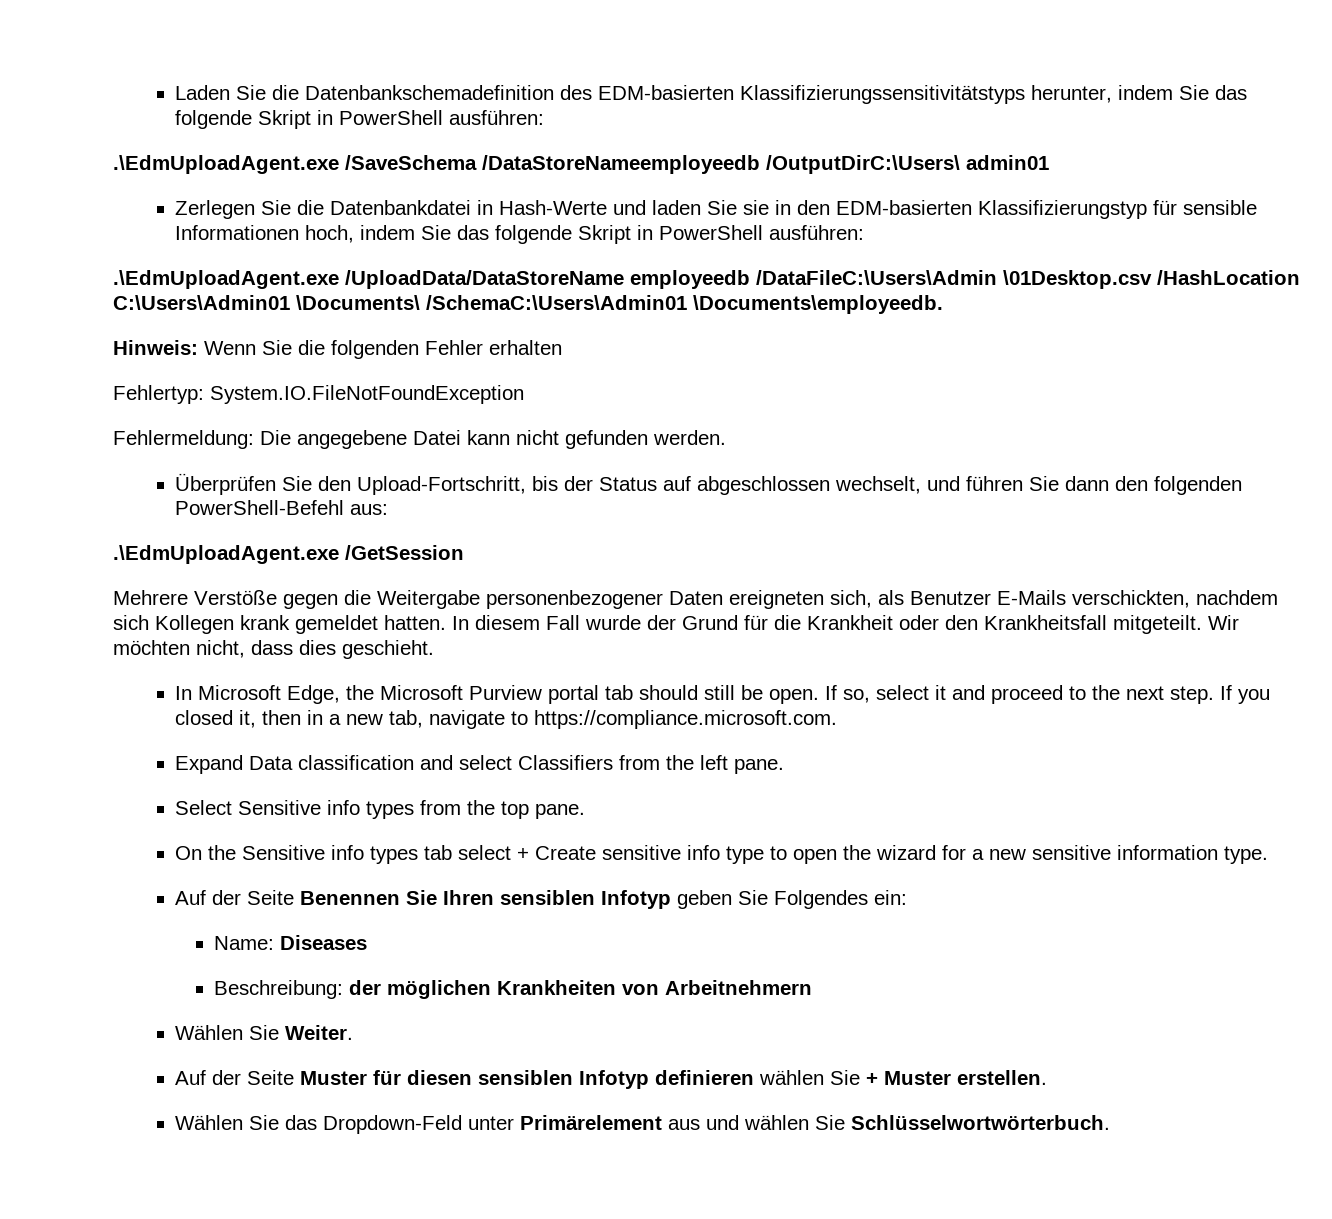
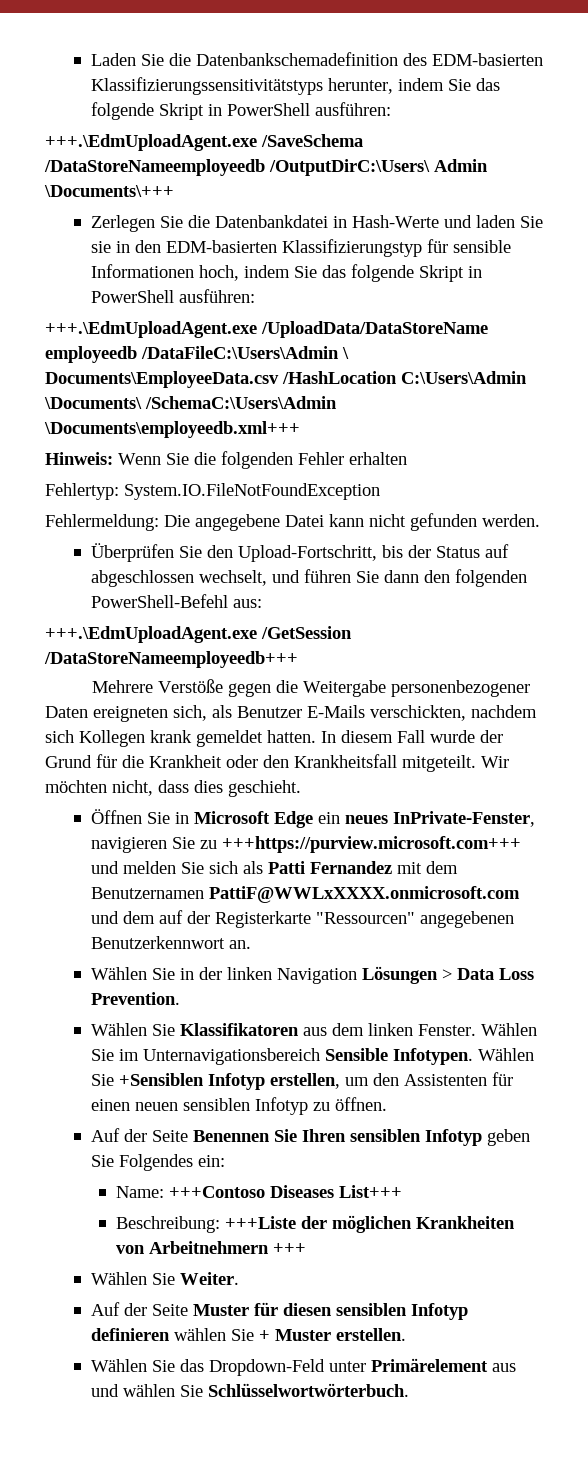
[113,155,339,174] .\EdmUploadAgent.exe -> [45,134,257,151] +++.\EdmUploadAgent.exe
[966,155,1049,170] admin01 -> [434,159,488,172] [44,185,174,197] Admin \Documents\+++
[113,270,339,289] .\EdmUploadAgent.exe -> [45,321,257,338] +++.\EdmUploadAgent.exe
[1003,270,1300,289] [113,295,943,314] \01Desktop.csv /HashLocation C:\Users\Admin01 \Documents\ /SchemaC:\Users\Admin01 \Documents\employeedb. -> [342,347,349,359] [45,371,527,388] [44,396,337,409] [44,421,300,438] \ Documents\EmployeeData.csv /HashLocation C:\Users\Admin \Documents\ /SchemaC:\Users\Admin \Documents\employeedb.xml+++
[113,545,339,564] .\EdmUploadAgent.exe -> [45,626,257,643] +++.\EdmUploadAgent.exe
(464, 552) none -> [44,651,298,668] /DataStoreNameemployeedb+++
[175,685,1271,704] [175,710,838,729] [175,755,785,774] [175,800,586,819] [175,845,1269,864] In Microsoft Edge, the Microsoft Purview portal tab should still be open. If so, select it and proceed to the next step. If you closed it, then in a new tab, navigate to https://compliance.microsoft.com. // Expand Data classification and select Classifiers from the left pane. // Select Sensitive info types from the top pane. // On the Sensitive info types tab select + Create sensitive info type to open the wizard for a new sensitive information type. -> [90,809,535,828] [90,836,521,853] [90,861,458,874] [90,886,520,903] [90,910,514,928] [90,936,251,949] [90,966,534,984] [90,992,180,1005] [90,1023,537,1036] [90,1048,534,1065] [90,1072,513,1090] [90,1097,387,1115] Öffnen Sie in Microsoft Edge ein neues InPrivate-Fenster, navigieren Sie zu +++https://purview.microsoft.com+++ und melden Sie sich als Patti Fernandez mit dem Benutzernamen PattiF@WWLxXXXX.onmicrosoft.com und dem auf der Registerkarte "Ressourcen" angegebenen Benutzerkennwort an. // Wählen Sie in der linken Navigation Lösungen > Data Loss Prevention. // Wählen Sie Klassifikatoren aus dem linken Fenster. Wählen Sie im Unternavigationsbereich Sensible Infotypen. Wählen Sie +Sensiblen Infotyp erstellen, um den Assistenten für einen neuen sensiblen Infotyp zu öffnen.
(275, 943) none -> [169,1186,266,1198] +++Contoso
(368, 942) none -> [339,1185,403,1198] List+++
(344, 989) none -> [225,1216,297,1229] +++Liste
(813, 987) none -> [273,1243,307,1254] +++

